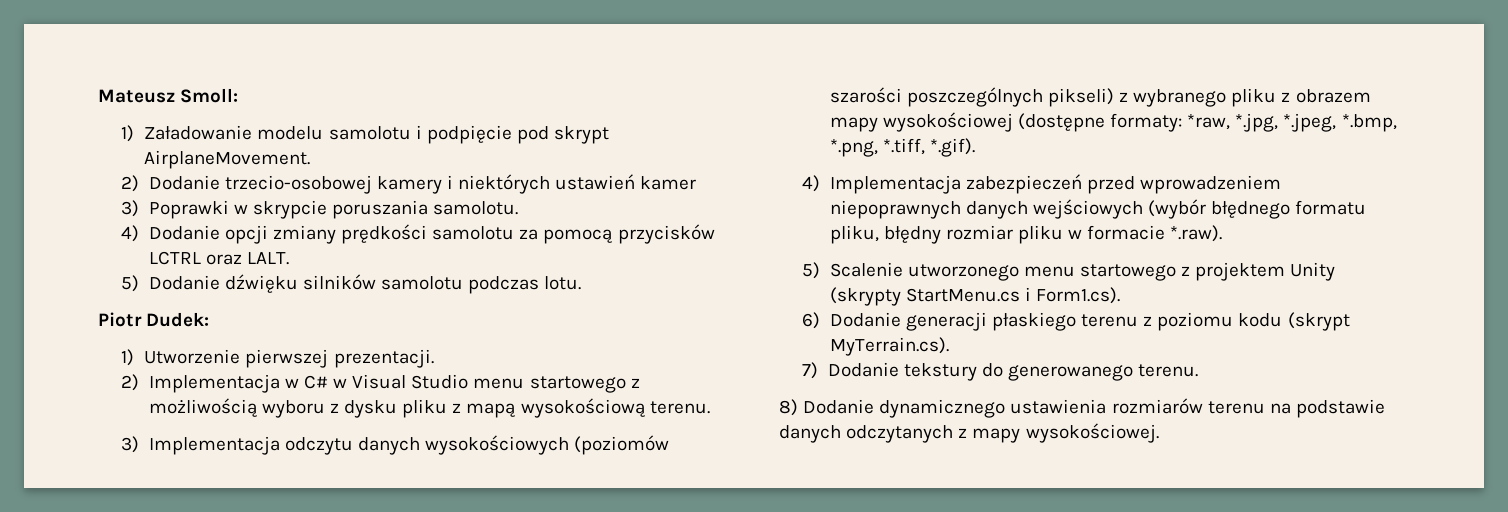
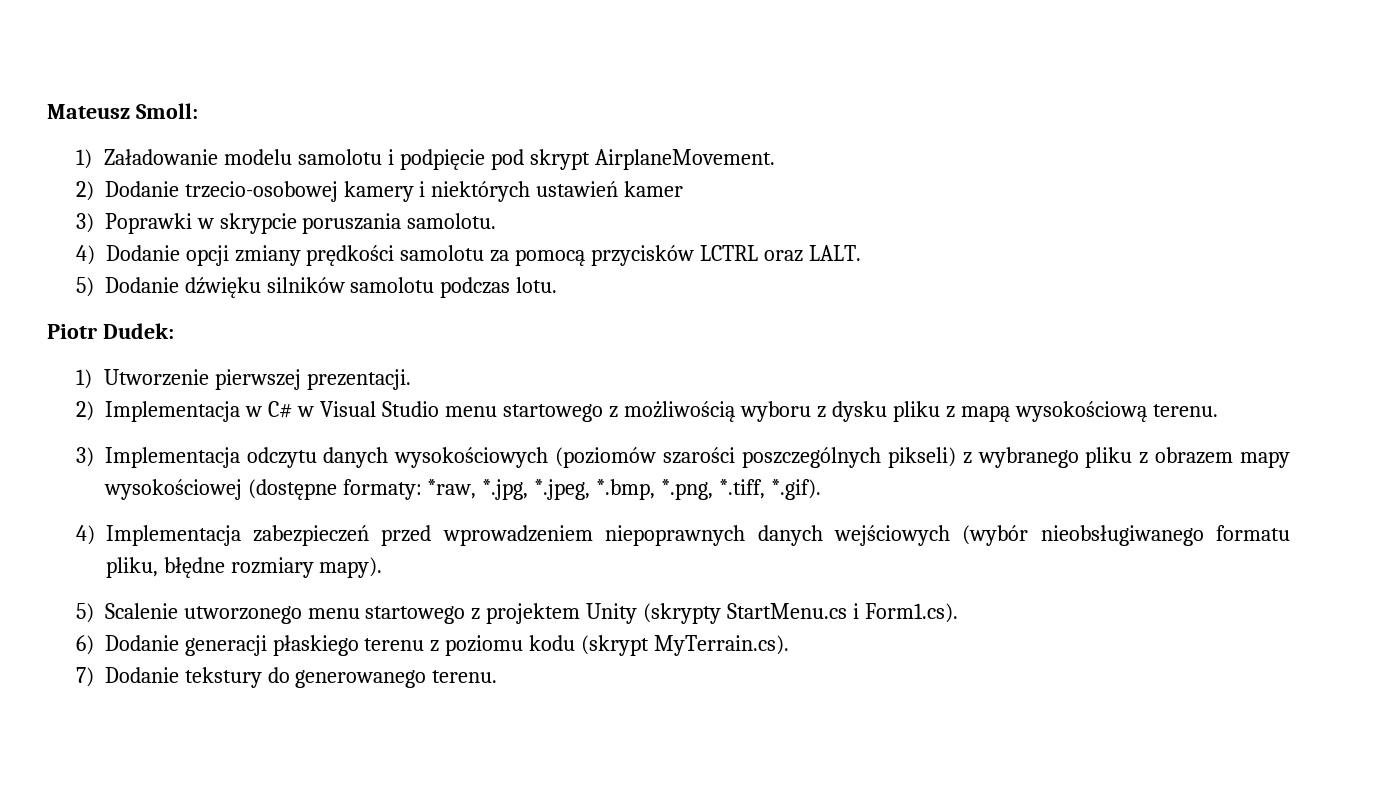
[1211,201,1291,219] błędnego -> [1040,525,1204,546] nieobsługiwanego
[883,225,1223,244] błędny rozmiar pliku w formacie *.raw). -> [163,557,383,578] błędne rozmiary mapy).
[779,398,1385,418] [779,423,1159,443] // 8) Dodanie dynamicznego ustawienia rozmiarów terenu na podstawie danych odczytanych z mapy wysokościowej. -> (498, 676) none

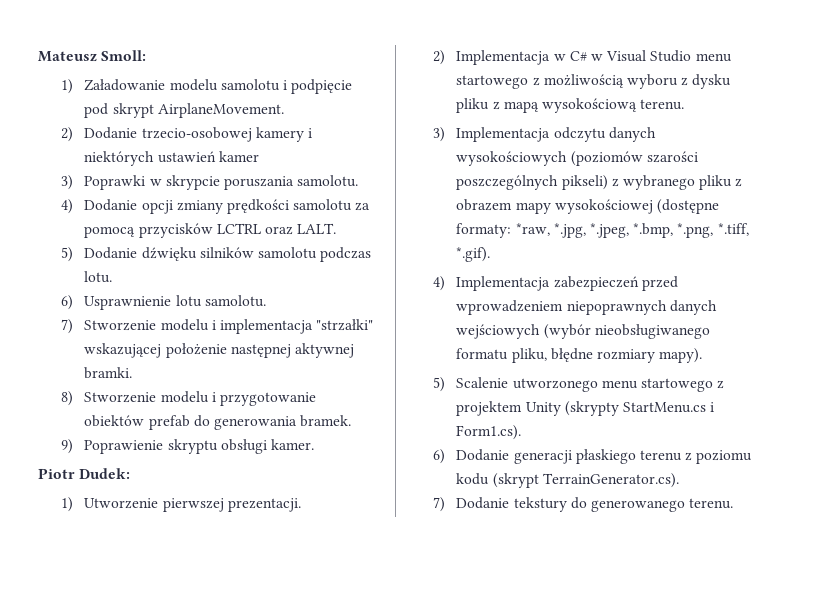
(558, 285) none -> [61,295,266,310] [61,319,374,334] [84,343,355,358] [84,367,133,379] [61,391,317,406] [84,415,352,430] [61,439,315,454] // 6) Usprawnienie lotu samolotu. // 7) Stworzenie modelu i implementacja "strzałki" wskazującej położenie następnej aktywnej bramki. // 8) Stworzenie modelu i przygotowanie obiektów prefab do generowania bramek. // 9) Poprawienie skryptu obsługi kamer.
[654,635,790,656] MyTerrain.cs). -> [542,473,679,488] TerrainGenerator.cs).

